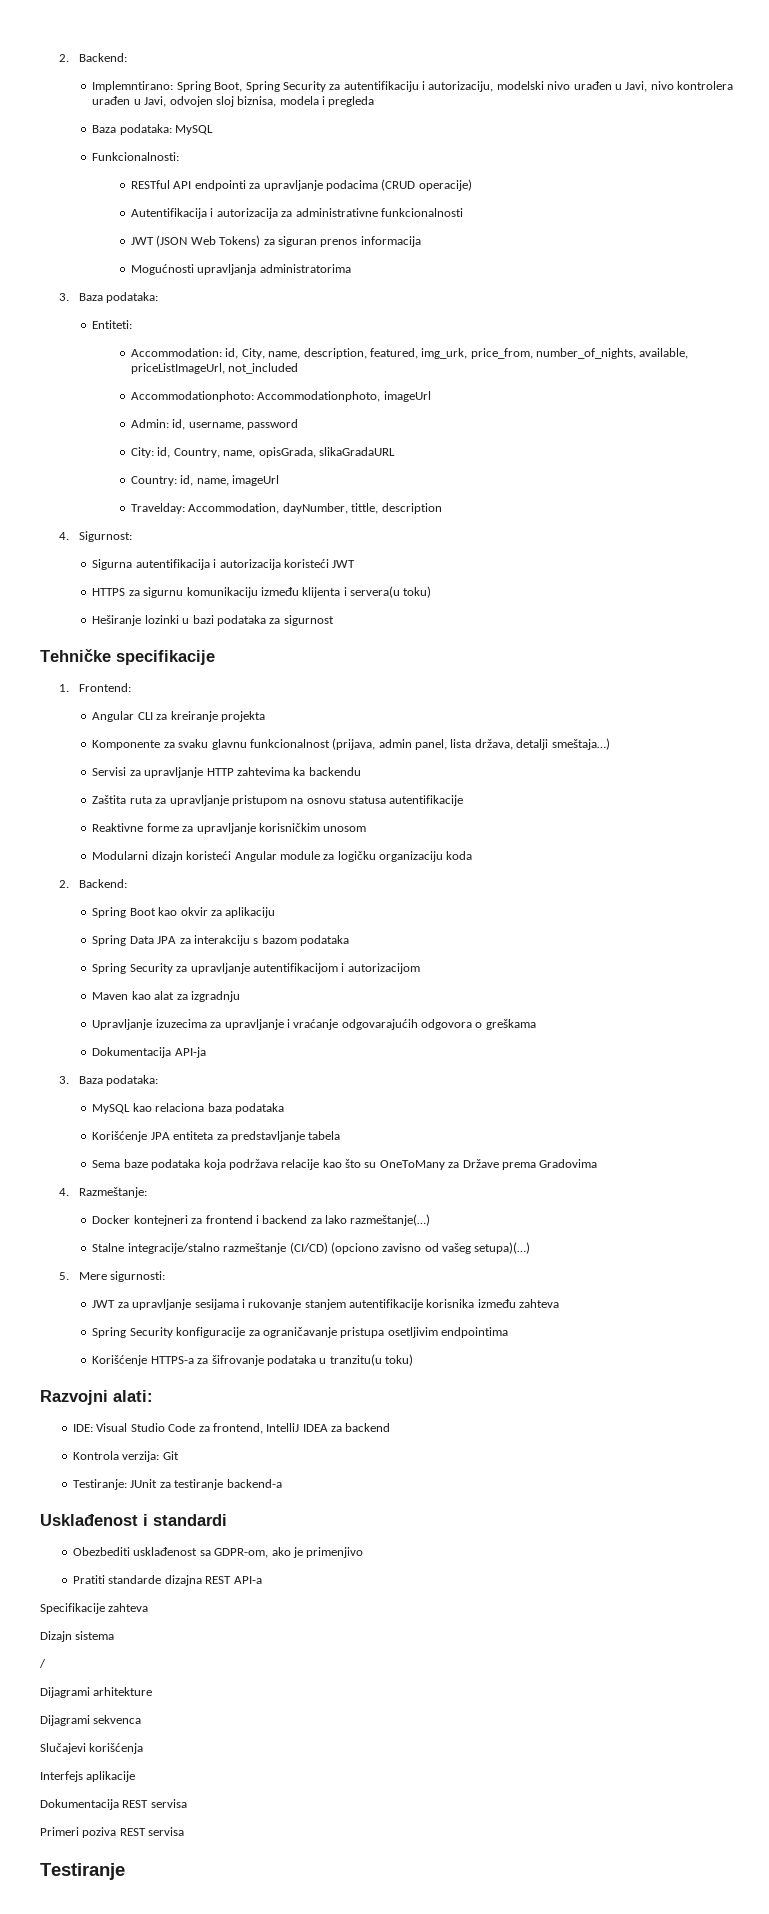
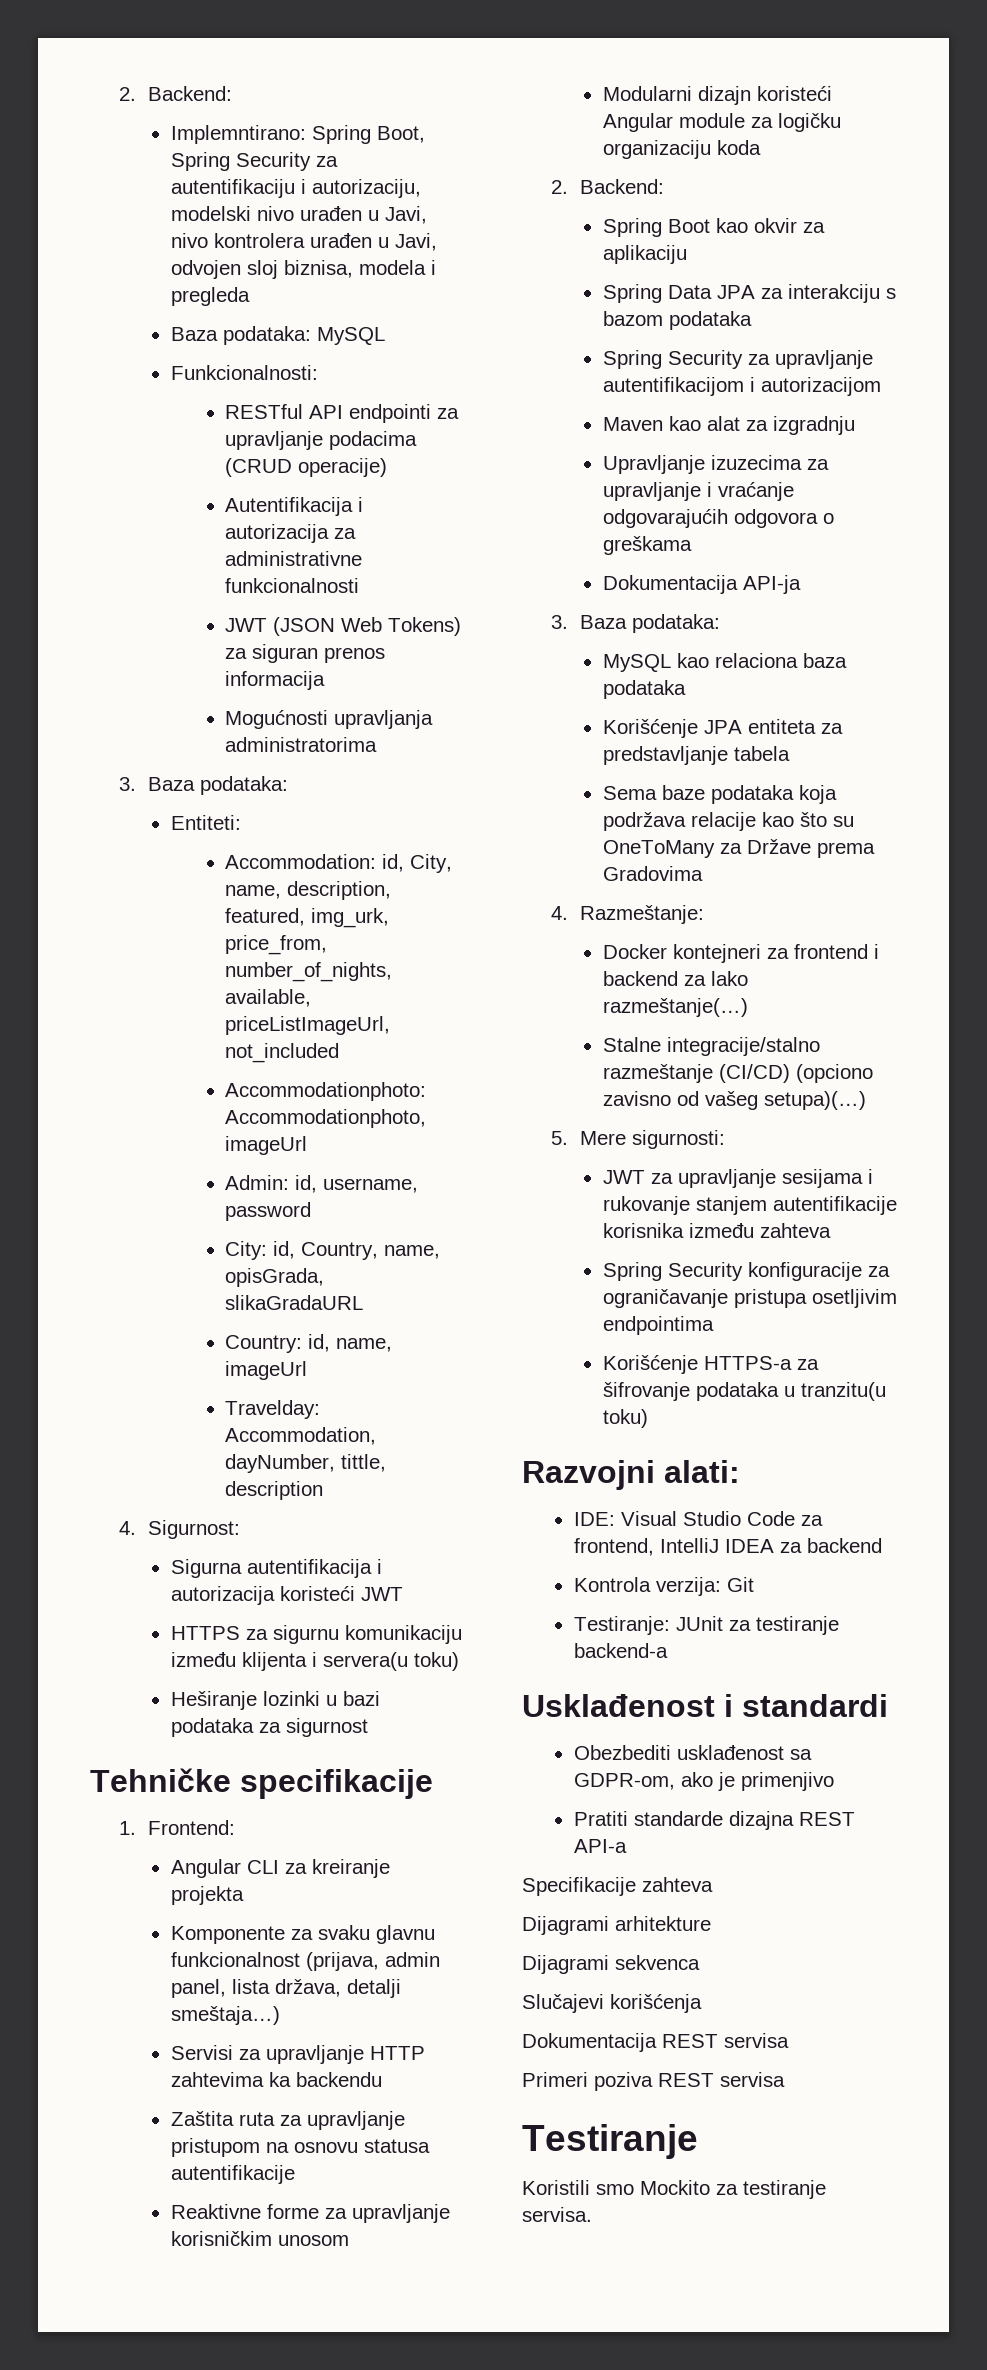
[40,1631,115,1642] [39,1659,46,1668] // Dizajn sistema // / -> (713, 1884) none
[40,1771,136,1782] // Interfejs aplikacije -> (702, 2003) none
(125, 1871) none -> [522,2180,826,2199] [522,2207,592,2222] // Koristili smo Mockito za testiranje servisa.

